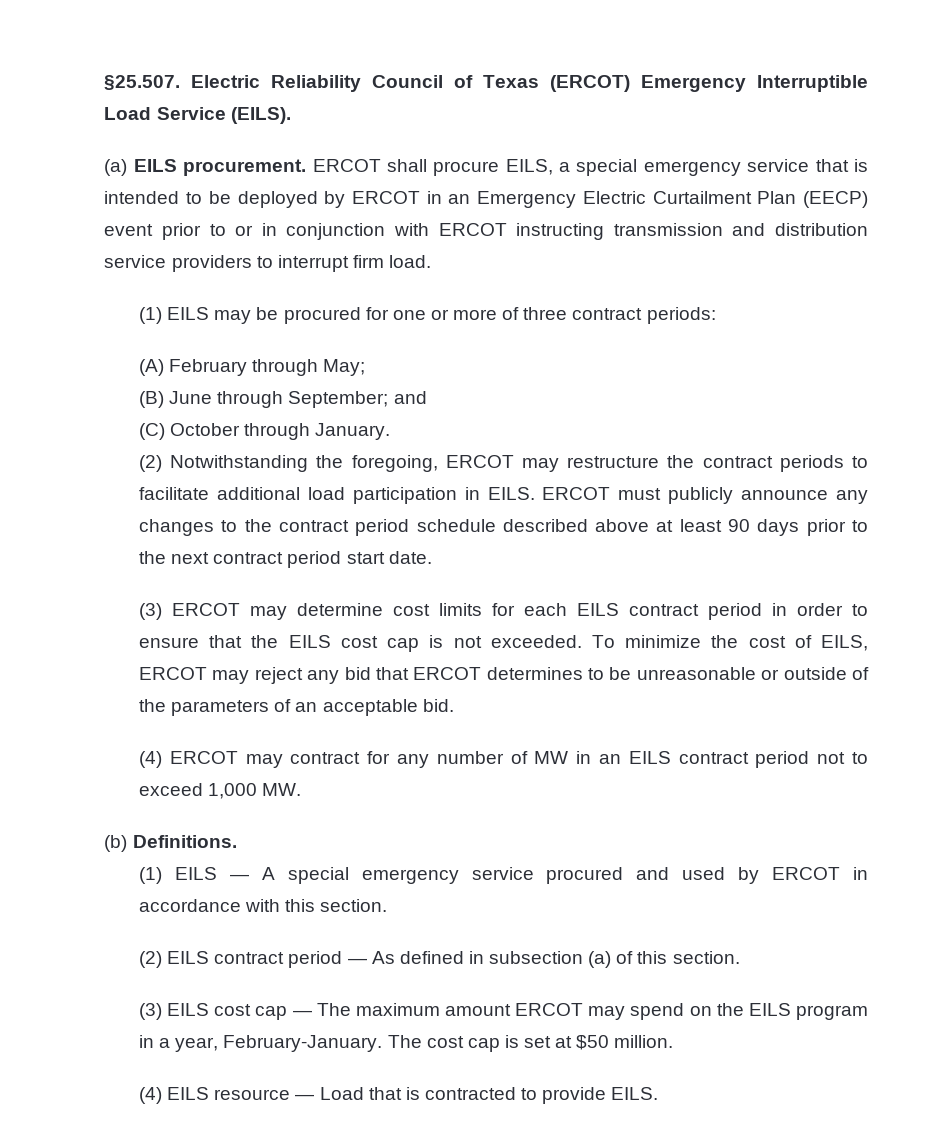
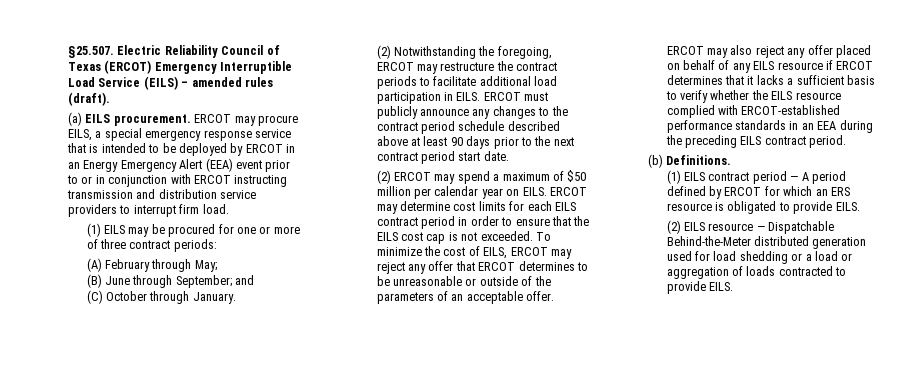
[230,107,291,124] (EILS). -> [143,76,273,90] [68,92,111,106] (EILS) – amended rules (draft).
[386,159,427,172] shall -> [234,116,256,126] may
(741, 168) none -> [203,130,252,141] response
[477,191,869,208] Emergency Electric Curtailment Plan (EECP) -> [83,158,233,172] Energy Emergency Alert (EEA)
[139,603,163,620] (3) -> [376,170,587,184] [376,186,547,199] (2) ERCOT may spend a maximum of $50 million per calendar year on EILS.
[344,667,371,680] bid -> [428,261,454,271] offer
[422,699,454,712] [139,751,869,768] [139,783,302,799] [104,835,237,852] [139,867,868,884] [139,899,388,912] [139,951,740,968] [139,1003,869,1020] [139,1035,674,1052] [139,1087,420,1104] bid. // (4) ERCOT may contract for any number of MW in an EILS contract period not to exceed 1,000 MW. // (b) Definitions. // (1) EILS — A special emergency service procured and used by ERCOT in accordance with this section. // (2) EILS contract period — As defined in subsection (a) of this section. // (3) EILS cost cap — The maximum amount ERCOT may spend on the EILS program in a year, February-January. The cost cap is set at $50 million. // (4) EILS resource — Load that is -> [526,291,555,301] [666,45,871,58] [666,60,874,73] [666,75,875,85] [665,90,841,103] [666,105,841,118] [666,120,873,133] [665,135,847,148] [648,154,732,168] [666,170,846,184] [666,186,850,199] [666,201,860,214] [666,220,835,234] [666,236,867,249] [666,251,853,264] [666,266,776,279] offer. ERCOT may also reject any offer placed on behalf of any EILS resource if ERCOT determines that it lacks a sufficient basis to verify whether the EILS resource complied with ERCOT-established performance standards in an EEA during the preceding EILS contract period. // (b) Definitions. // (1) EILS contract period — A period defined by ERCOT for which an ERS resource is obligated to provide EILS. // (2) EILS resource — Dispatchable Behind-the-Meter distributed generation used for load shedding or a load or aggregation of loads

